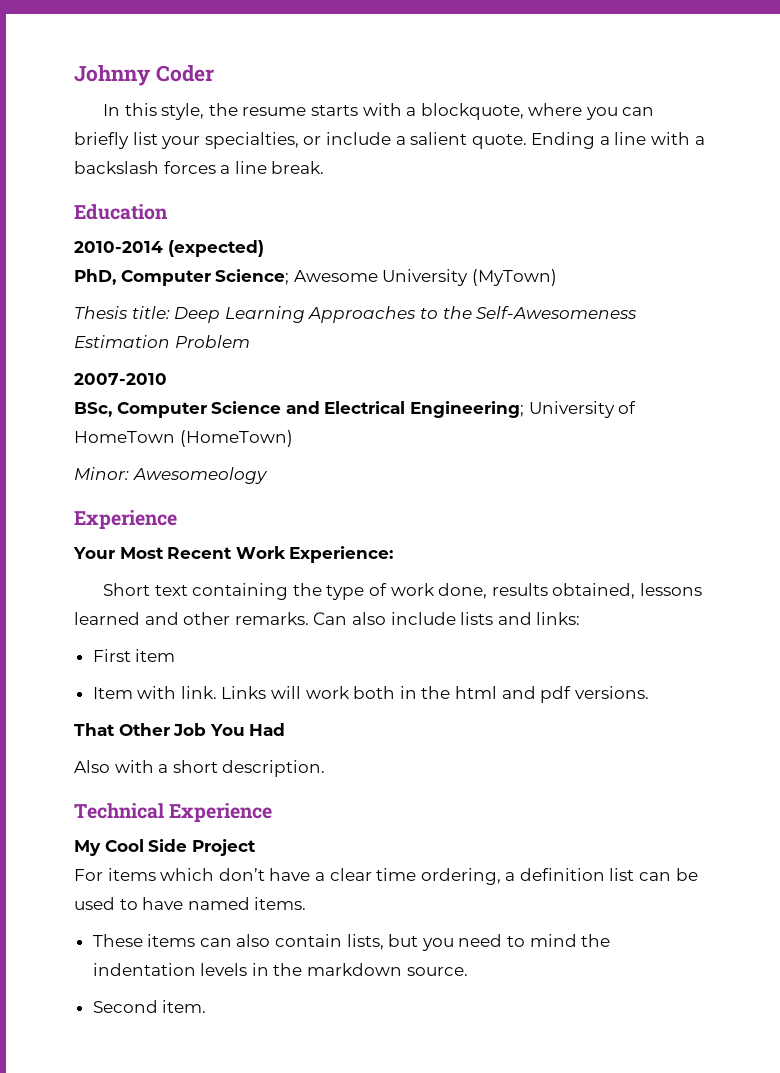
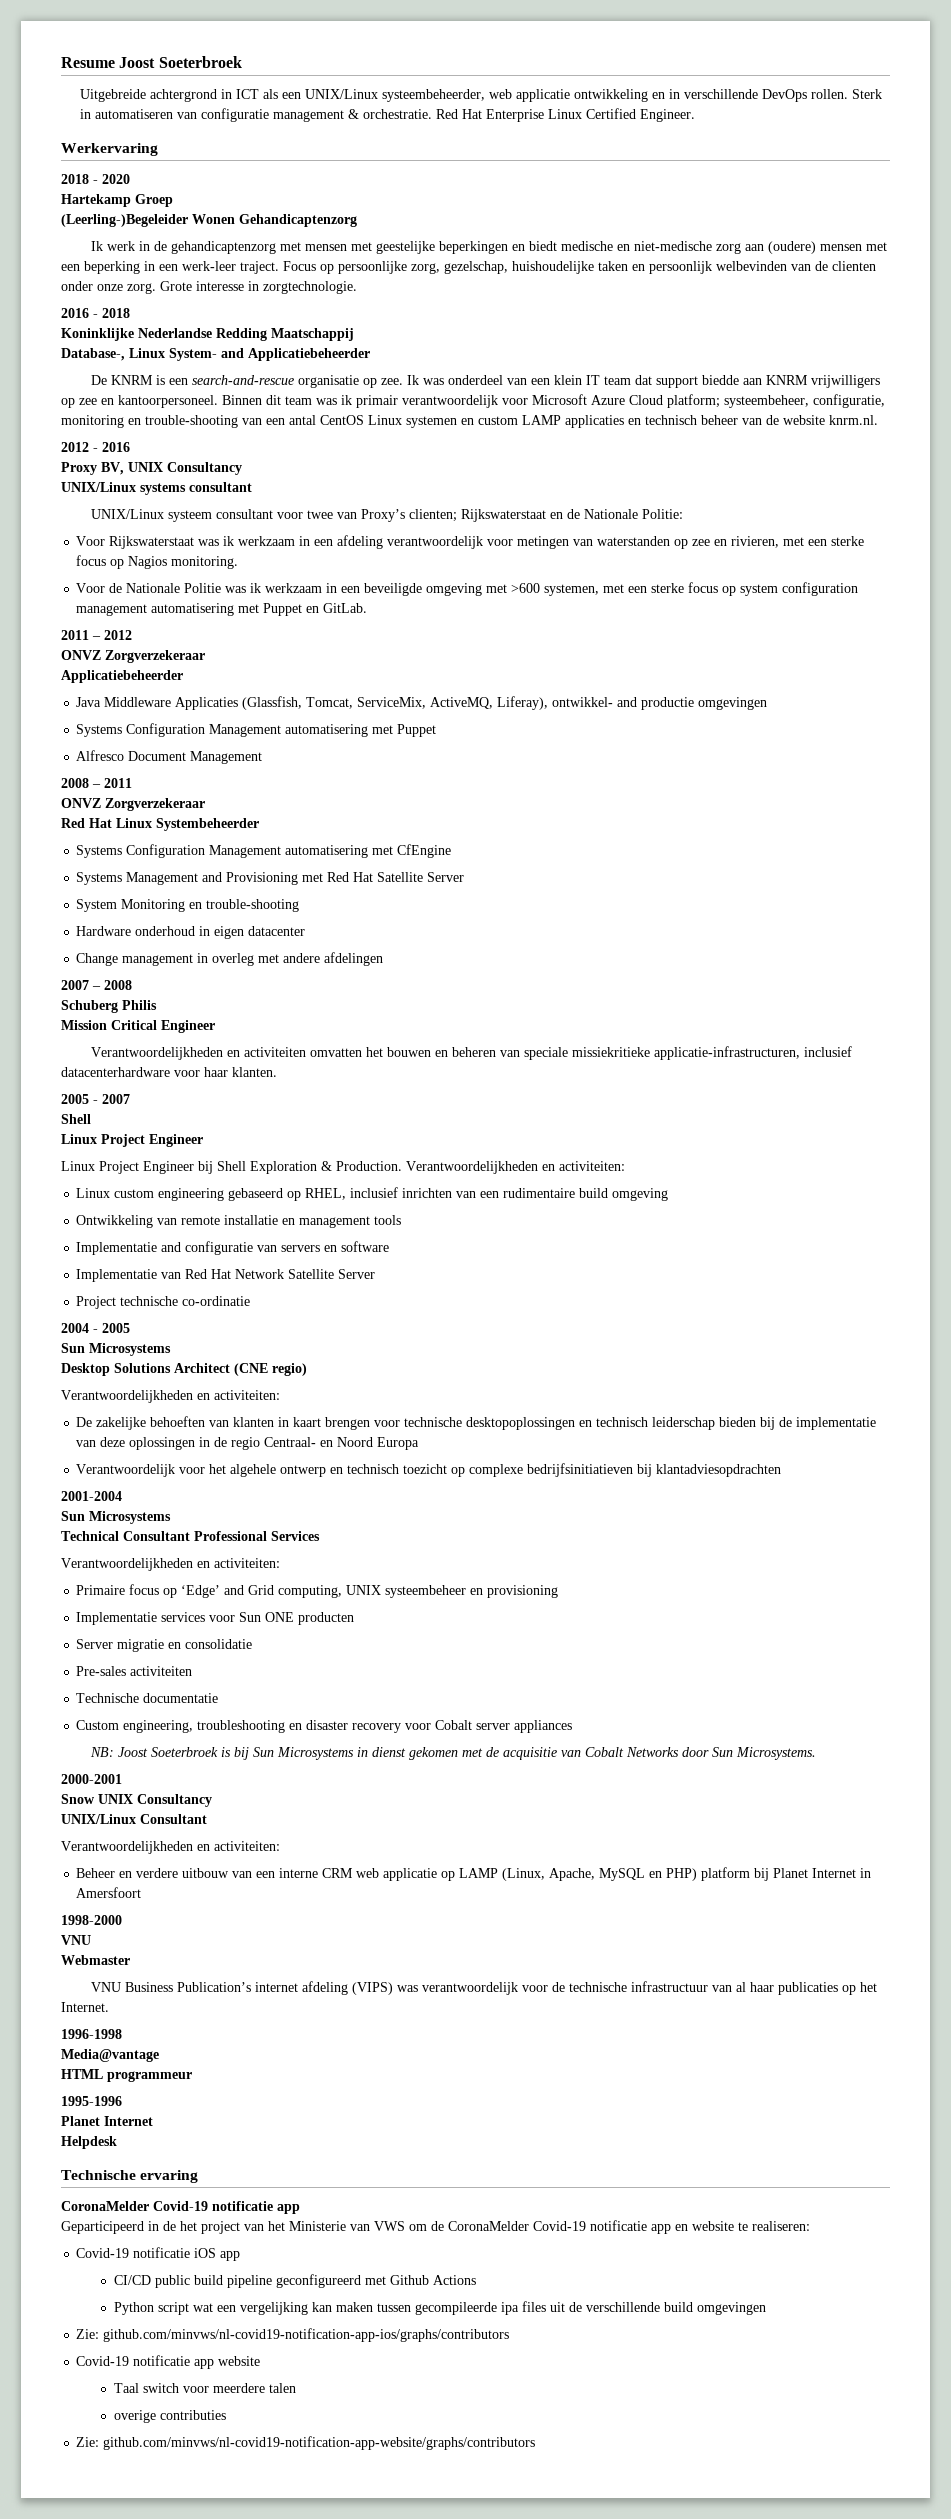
[74,65,214,86] [102,103,655,120] [74,132,705,149] [74,161,325,174] [74,204,168,220] [74,240,264,257] [74,269,557,286] [74,306,637,323] [74,335,250,348] [74,373,167,385] [74,401,637,418] [74,430,293,447] [74,467,268,484] [74,510,177,529] [73,546,394,563] [102,583,702,600] [74,612,581,625] [92,649,176,662] [92,686,649,703] [74,723,286,736] [74,760,326,777] [74,803,273,822] [74,839,256,856] [74,868,698,885] [74,897,307,910] [92,934,611,951] [92,963,468,976] [92,1000,207,1013] Johnny Coder // In this style, the resume starts with a blockquote, where you can briefly list your specialties, or include a salient quote. Ending a line with a backslash forces a line break. // Education // 2010-2014 (expected) // PhD, Computer Science; Awesome University (MyTown) // Thesis title: Deep Learning Approaches to the Self-Awesomeness Estimation Problem // 2007-2010 // BSc, Computer Science and Electrical Engineering; University of HomeTown (HomeTown) // Minor: Awesomeology // Experience // Your Most Recent Work Experience: // Short text containing the type of work done, results obtained, lessons learned and other remarks. Can also include lists and links: // First item // Item with link. Links will work both in the html and pdf versions. // That Other Job You Had // Also with a short description. // Technical Experience // My Cool Side Project // For items which don’t have a clear time ordering, a definition list can be used to have named items. // These items can also contain lists, but you need to mind the indentation levels in the markdown source. // Second item. -> [61,56,242,68] [79,89,882,102] [79,108,695,122] [61,143,158,156] [61,174,130,184] [61,194,173,207] [61,214,357,227] [90,241,887,254] [61,261,876,274] [61,281,357,294] [61,308,130,318] [61,328,354,341] [61,348,370,361] [90,375,880,388] [61,394,885,408] [61,415,878,428] [61,442,130,452] [61,462,242,475] [61,482,252,495] [90,509,683,522] [76,535,865,549] [76,555,239,569] [76,582,859,596] [76,603,368,616] [61,630,132,640] [61,650,205,663] [61,670,183,683] [76,696,768,710] [76,723,437,737] [76,750,263,764] [61,778,132,788] [61,798,205,811] [61,818,259,831] [76,844,452,858] [76,872,465,885] [76,899,300,912] [76,926,306,939] [76,952,384,966] [61,980,132,990] [61,1000,157,1013] [61,1020,215,1033] [90,1046,852,1060] [61,1067,277,1077] [61,1094,130,1104] [61,1114,91,1124] [61,1134,203,1147] [61,1161,625,1174] [76,1187,669,1201] [76,1215,402,1228] [76,1241,390,1255] [76,1269,376,1282] [76,1296,251,1309] [61,1323,130,1333] [61,1343,171,1356] [61,1363,307,1376] [61,1390,280,1403] [76,1416,877,1430] [76,1437,420,1450] [76,1463,782,1477] [61,1491,122,1501] [61,1511,171,1524] [61,1531,320,1541] [61,1558,280,1571] [76,1584,559,1598] [76,1612,355,1625] [76,1639,253,1652] [76,1666,193,1676] [76,1693,219,1703] [76,1720,573,1733] [89,1747,816,1760] [61,1774,122,1784] [61,1794,212,1807] [61,1814,207,1824] [61,1841,280,1854] [76,1867,872,1881] [76,1887,142,1898] [61,1915,122,1925] [61,1935,91,1945] [61,1955,130,1965] [90,1981,877,1995] [61,2002,109,2012] [61,2029,122,2039] [61,2049,159,2062] [61,2069,192,2082] [61,2096,122,2106] [61,2116,153,2126] [61,2136,117,2149] [61,2170,199,2183] [61,2201,300,2214] [61,2220,810,2234] [76,2247,241,2261] [113,2274,476,2288] [113,2301,766,2315] [76,2328,510,2342] [76,2355,261,2369] [113,2383,296,2393] [113,2410,226,2423] [76,2436,536,2450] Resume Joost Soeterbroek // Uitgebreide achtergrond in ICT als een UNIX/Linux systeembeheerder, web applicatie ontwikkeling en in verschillende DevOps rollen. Sterk in automatiseren van configuratie management & orchestratie. Red Hat Enterprise Linux Certified Engineer. // Werkervaring // 2018 - 2020 // Hartekamp Groep // (Leerling-)Begeleider Wonen Gehandicaptenzorg // Ik werk in de gehandicaptenzorg met mensen met geestelijke beperkingen en biedt medische en niet-medische zorg aan (oudere) mensen met een beperking in een werk-leer traject. Focus op persoonlijke zorg, gezelschap, huishoudelijke taken en persoonlijk welbevinden van de clienten onder onze zorg. Grote interesse in zorgtechnologie. // 2016 - 2018 // Koninklijke Nederlandse Redding Maatschappij // Database-, Linux System- and Applicatiebeheerder // De KNRM is een search-and-rescue organisatie op zee. Ik was onderdeel van een klein IT team dat support biedde aan KNRM vrijwilligers op zee en kantoorpersoneel. Binnen dit team was ik primair verantwoordelijk voor Microsoft Azure Cloud platform; systeembeheer, configuratie, monitoring en trouble-shooting van een antal CentOS Linux systemen en custom LAMP applicaties en technisch beheer van de website knrm.nl. // 2012 - 2016 // Proxy BV, UNIX Consultancy // UNIX/Linux systems consultant // UNIX/Linux systeem consultant voor twee van Proxy’s clienten; Rijkswaterstaat en de Nationale Politie: // Voor Rijkswaterstaat was ik werkzaam in een afdeling verantwoordelijk voor metingen van waterstanden op zee en rivieren, met een sterke focus op Nagios monitoring. // Voor de Nationale Politie was ik werkzaam in een beveiligde omgeving met >600 systemen, met een sterke focus op system configuration management automatisering met Puppet en GitLab. // 2011 – 2012 // ONVZ Zorgverzekeraar // Applicatiebeheerder // Java Middleware Applicaties (Glassfish, Tomcat, ServiceMix, ActiveMQ, Liferay), ontwikkel- and productie omgevingen // Systems Configuration Management automatisering met Puppet // Alfresco Document Management // 2008 – 2011 // ONVZ Zorgverzekeraar // Red Hat Linux Systembeheerder // Systems Configuration Management automatisering met CfEngine // Systems Management and Provisioning met Red Hat Satellite Server // System Monitoring en trouble-shooting // Hardware onderhoud in eigen datacenter // Change management in overleg met andere afdelingen // 2007 – 2008 // Schuberg Philis // Mission Critical Engineer // Verantwoordelijkheden en activiteiten omvatten het bouwen en beheren van speciale missiekritieke applicatie-infrastructuren, inclusief datacenterhardware voor haar klanten. // 2005 - 2007 // Shell // Linux Project Engineer // Linux Project Engineer bij Shell Exploration & Production. Verantwoordelijkheden en activiteiten: // Linux custom engineering gebaseerd op RHEL, inclusief inrichten van een rudimentaire build omgeving // Ontwikkeling van remote installatie en management tools // Implementatie and configuratie van servers en software // Implementatie van Red Hat Network Satellite Server // Project technische co-ordinatie // 2004 - 2005 // Sun Microsystems // Desktop Solutions Architect (CNE regio) // Verantwoordelijkheden en activiteiten: // De zakelijke behoeften van klanten in kaart brengen voor technische desktopoplossingen en technisch leiderschap bieden bij de implementatie van deze oplossingen in de regio Centraal- en Noord Europa // Verantwoordelijk voor het algehele ontwerp en technisch toezicht op complexe bedrijfsinitiatieven bij klantadviesopdrachten // 2001-2004 // Sun Microsystems // Technical Consultant Professional Services // Verantwoordelijkheden en activiteiten: // Primaire focus op ‘Edge’ and Grid computing, UNIX systeembeheer en provisioning // Implementatie services voor Sun ONE producten // Server migratie en consolidatie // Pre-sales activiteiten // Technische documentatie // Custom engineering, troubleshooting en disaster recovery voor Cobalt server appliances // NB: Joost Soeterbroek is bij Sun Microsystems in dienst gekomen met de acquisitie van Cobalt Networks door Sun Microsystems. // 2000-2001 // Snow UNIX Consultancy // UNIX/Linux Consultant // Verantwoordelijkheden en activiteiten: // Beheer en verdere uitbouw van een interne CRM web applicatie op LAMP (Linux, Apache, MySQL en PHP) platform bij Planet Internet in Amersfoort // 1998-2000 // VNU // Webmaster // VNU Business Publication’s internet afdeling (VIPS) was verantwoordelijk voor de technische infrastructuur van al haar publicaties op het Internet. // 1996-1998 // Media@vantage // HTML programmeur // 1995-1996 // Planet Internet // Helpdesk // Technische ervaring // CoronaMelder Covid-19 notificatie app // Geparticipeerd in de het project van het Ministerie van VWS om de CoronaMelder Covid-19 notificatie app en website te realiseren: // Covid-19 notificatie iOS app // CI/CD public build pipeline geconfigureerd met Github Actions // Python script wat een vergelijking kan maken tussen gecompileerde ipa files uit de verschillende build omgevingen // Zie: github.com/minvws/nl-covid19-notification-app-ios/graphs/contributors // Covid-19 notificatie app website // Taal switch voor meerdere talen // overige contributies // Zie: github.com/minvws/nl-covid19-notification-app-website/graphs/contributors

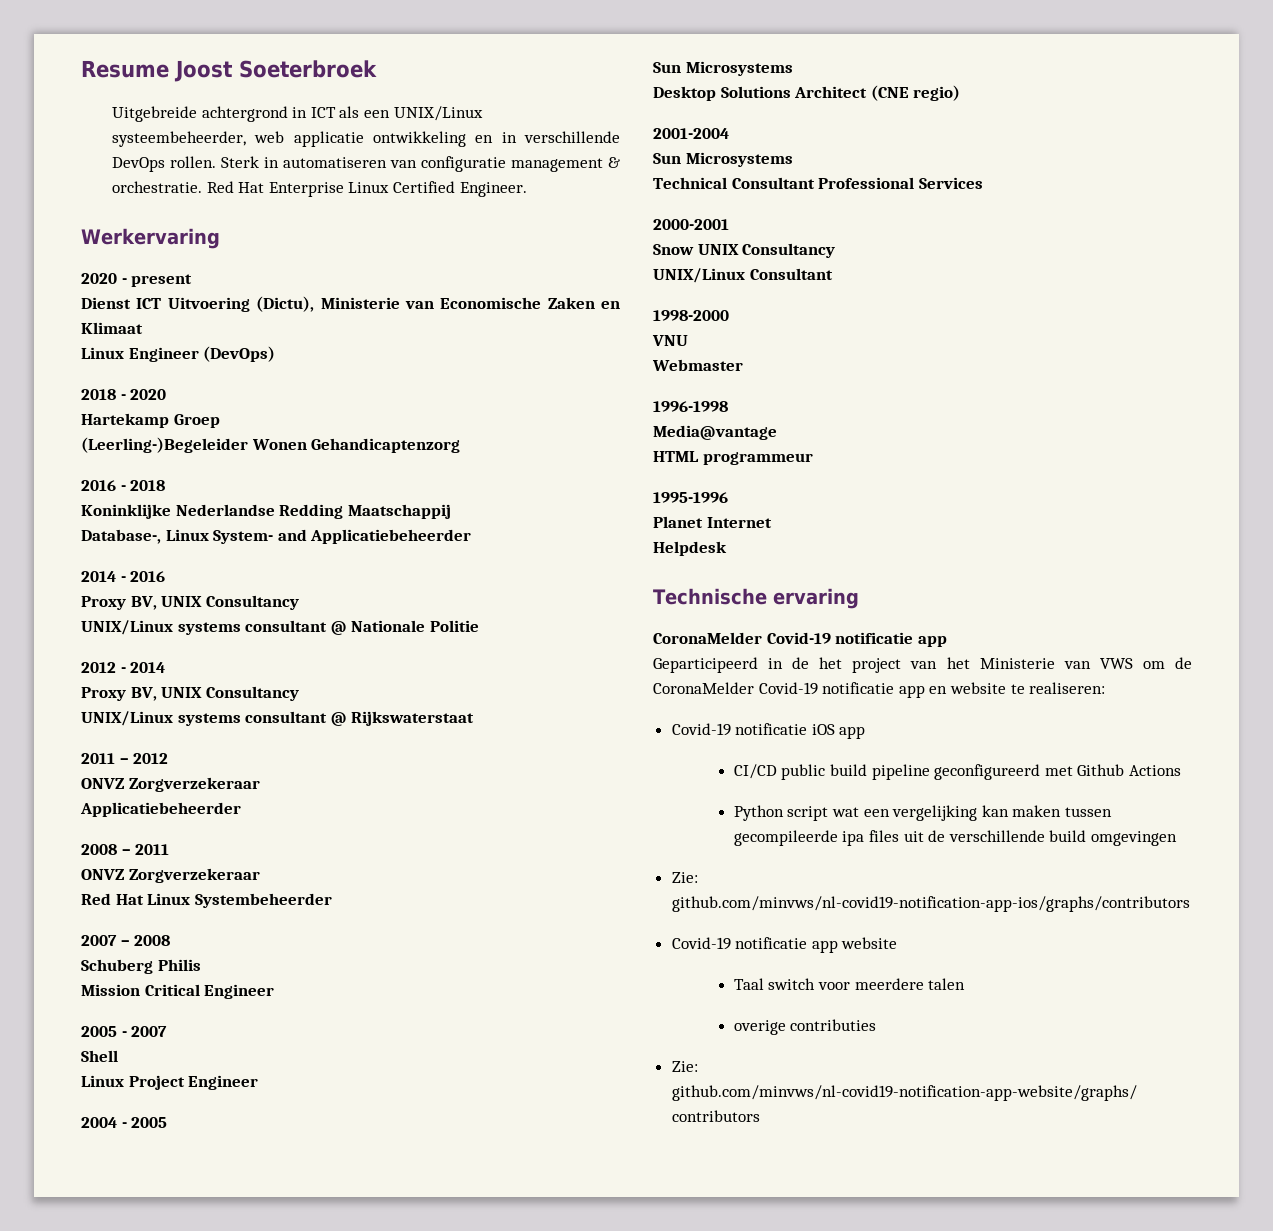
(158, 149) none -> [81,273,193,287] [81,296,620,312] [81,322,143,334] [81,346,276,362] // 2020 - present // Dienst ICT Uitvoering (Dictu), Ministerie van Economische Zaken en Klimaat // Linux Engineer (DevOps)
[90,241,887,254] [61,261,876,274] [61,281,357,294] // Ik werk in de gehandicaptenzorg met mensen met geestelijke beperkingen en biedt medische en niet-medische zorg aan (oudere) mensen met een beperking in een werk-leer traject. Focus op persoonlijke zorg, gezelschap, huishoudelijke taken en persoonlijk welbevinden van de clienten onder onze zorg. Grote interesse in zorgtechnologie. -> (461, 445) none
[90,375,880,388] [61,394,885,408] [61,415,878,428] [61,442,89,452] De KNRM is een search-and-rescue organisatie op zee. Ik was onderdeel van een klein IT team dat support biedde aan KNRM vrijwilligers op zee en kantoorpersoneel. Binnen dit team was ik primair verantwoordelijk voor Microsoft Azure Cloud platform; systeembeheer, configuratie, monitoring en trouble-shooting van een antal CentOS Linux systemen en custom LAMP applicaties en technisch beheer van de website knrm.nl. // 2012 -> [81,571,116,582] 2014
[90,509,683,522] [76,535,865,549] [76,555,239,569] [76,582,859,596] [76,603,368,616] // UNIX/Linux systeem consultant voor twee van Proxy’s clienten; Rijkswaterstaat en de Nationale Politie: // Voor Rijkswaterstaat was ik werkzaam in een afdeling verantwoordelijk voor metingen van waterstanden op zee en rivieren, met een sterke focus op Nagios monitoring. // Voor de Nationale Politie was ik werkzaam in een beveiligde omgeving met >600 systemen, met een sterke focus op system configuration management automatisering met Puppet en GitLab. -> [330,620,479,635] [81,662,166,673] [81,686,299,701] [81,711,475,726] @ Nationale Politie // 2012 - 2014 // Proxy BV, UNIX Consultancy // UNIX/Linux systems consultant @ Rijkswaterstaat
[76,696,768,710] [76,723,437,737] [76,750,263,764] // Java Middleware Applicaties (Glassfish, Tomcat, ServiceMix, ActiveMQ, Liferay), ontwikkel- and productie omgevingen // Systems Configuration Management automatisering met Puppet // Alfresco Document Management -> (241, 809) none
[76,844,452,858] [76,872,465,885] [76,899,300,912] [76,926,306,939] [76,952,384,966] // Systems Configuration Management automatisering met CfEngine // Systems Management and Provisioning met Red Hat Satellite Server // System Monitoring en trouble-shooting // Hardware onderhoud in eigen datacenter // Change management in overleg met andere afdelingen -> (332, 900) none
[90,1046,852,1060] [61,1067,277,1077] // Verantwoordelijkheden en activiteiten omvatten het bouwen en beheren van speciale missiekritieke applicatie-infrastructuren, inclusief datacenterhardware voor haar klanten. -> (275, 991) none
[61,1161,625,1174] [76,1187,669,1201] [76,1215,402,1228] [76,1241,390,1255] [76,1269,376,1282] [76,1296,251,1309] // Linux Project Engineer bij Shell Exploration & Production. Verantwoordelijkheden en activiteiten: // Linux custom engineering gebaseerd op RHEL, inclusief inrichten van een rudimentaire build omgeving // Ontwikkeling van remote installatie en management tools // Implementatie and configuratie van servers en software // Implementatie van Red Hat Network Satellite Server // Project technische co-ordinatie -> (259, 1082) none
[61,1390,280,1403] [76,1416,877,1430] [76,1437,420,1450] [76,1463,782,1477] // Verantwoordelijkheden en activiteiten: // De zakelijke behoeften van klanten in kaart brengen voor technische desktopoplossingen en technisch leiderschap bieden bij de implementatie van deze oplossingen in de regio Centraal- en Noord Europa // Verantwoordelijk voor het algehele ontwerp en technisch toezicht op complexe bedrijfsinitiatieven bij klantadviesopdrachten -> (961, 93) none
[61,1558,280,1571] [76,1584,559,1598] [76,1612,355,1625] [76,1639,253,1652] [76,1666,193,1676] [76,1693,219,1703] [76,1720,573,1733] [89,1747,816,1760] // Verantwoordelijkheden en activiteiten: // Primaire focus op ‘Edge’ and Grid computing, UNIX systeembeheer en provisioning // Implementatie services voor Sun ONE producten // Server migratie en consolidatie // Pre-sales activiteiten // Technische documentatie // Custom engineering, troubleshooting en disaster recovery voor Cobalt server appliances // NB: Joost Soeterbroek is bij Sun Microsystems in dienst gekomen met de acquisitie van Cobalt Networks door Sun Microsystems. -> (983, 183) none
[61,1841,280,1854] [76,1867,872,1881] [76,1887,142,1898] [61,1915,122,1925] [61,1935,91,1945] [61,1955,130,1965] [90,1981,877,1995] [61,2002,109,2012] Verantwoordelijkheden en activiteiten: // Beheer en verdere uitbouw van een interne CRM web applicatie op LAMP (Linux, Apache, MySQL en PHP) platform bij Planet Internet in Amersfoort // 1998-2000 // VNU // Webmaster // VNU Business Publication’s internet afdeling (VIPS) was verantwoordelijk voor de technische infrastructuur van al haar publicaties op het Internet. -> [653,310,729,321] [652,335,688,346] [652,359,743,371] 1998-2000 // VNU // Webmaster

